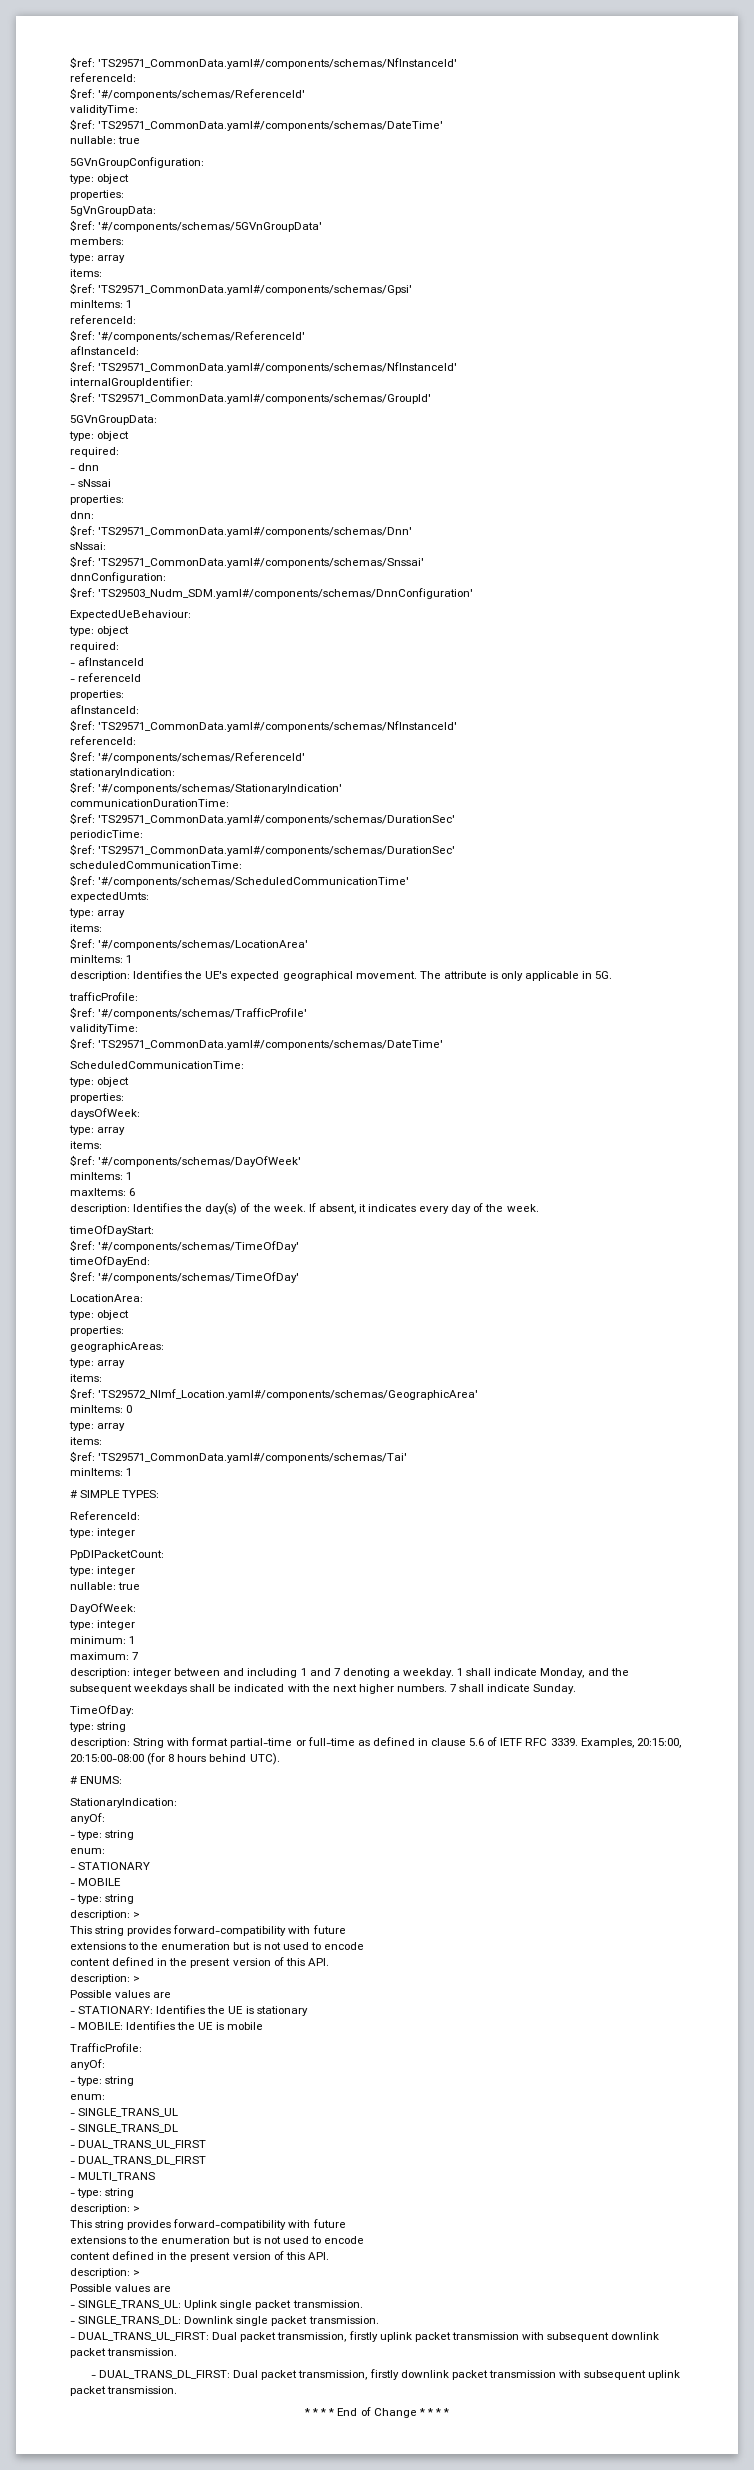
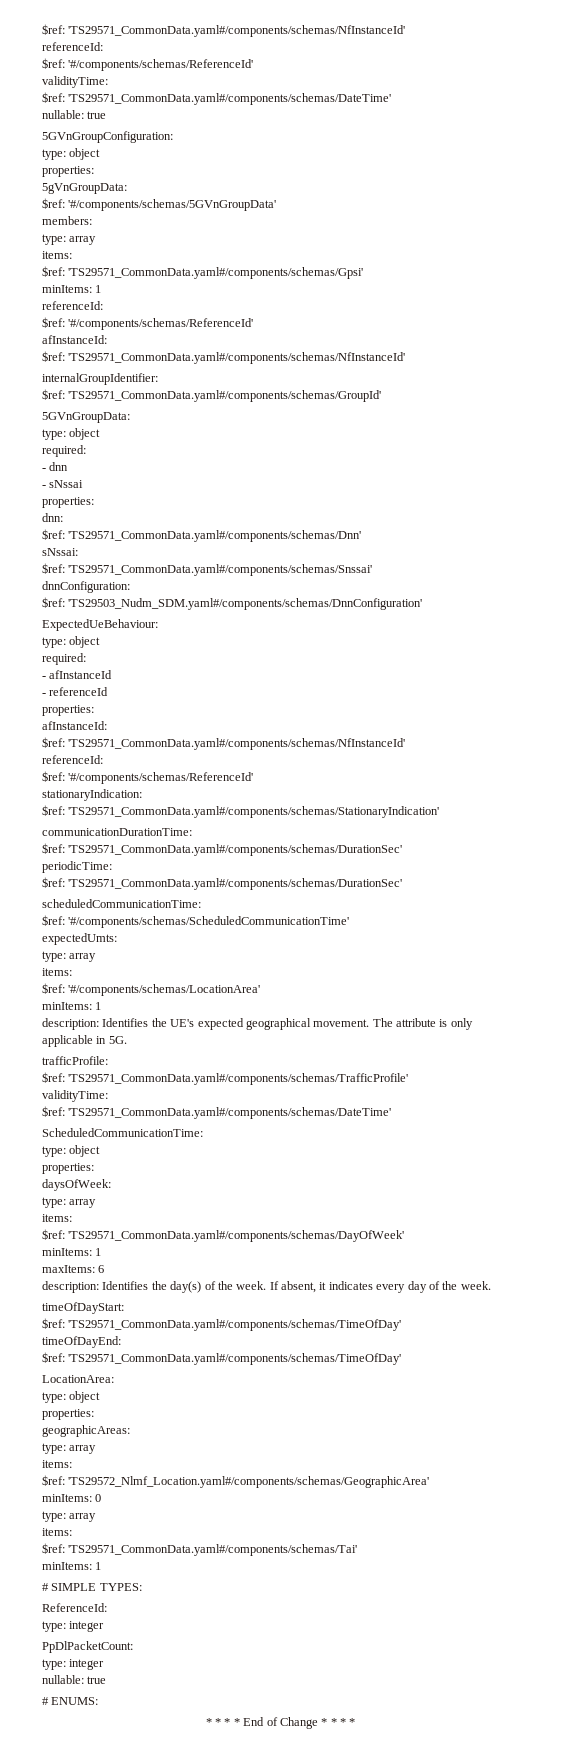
[98,784,343,794] '#/components/schemas/StationaryIndication' -> [68,806,440,818] 'TS29571_CommonData.yaml#/components/schemas/StationaryIndication'
[98,1008,308,1019] '#/components/schemas/TrafficProfile' -> [68,1073,409,1085] 'TS29571_CommonData.yaml#/components/schemas/TrafficProfile'
[98,1156,302,1167] '#/components/schemas/DayOfWeek' -> [68,1230,405,1242] 'TS29571_CommonData.yaml#/components/schemas/DayOfWeek'
[98,1241,300,1252] '#/components/schemas/TimeOfDay' -> [68,1319,402,1331] 'TS29571_CommonData.yaml#/components/schemas/TimeOfDay'
[98,1272,300,1283] '#/components/schemas/TimeOfDay' -> [68,1353,402,1365] 'TS29571_CommonData.yaml#/components/schemas/TimeOfDay'
[70,1603,136,1614] [69,1620,136,1630] [70,1636,136,1644] [70,1652,139,1660] [70,1668,629,1678] [70,1684,577,1694] [70,1705,134,1716] [69,1722,127,1732] [70,1737,681,1748] [70,1753,280,1765] [70,1776,123,1784] [70,1798,177,1808] [70,1813,105,1824] [70,1830,135,1840] [70,1848,105,1854] [70,1862,151,1870] [70,1878,122,1886] [70,1894,135,1904] [70,1910,141,1920] [70,1925,346,1936] [70,1942,364,1950] [70,1957,329,1968] [70,1974,141,1984] [70,1990,172,1998] [70,2005,308,2016] [70,2021,263,2030] [70,2043,142,2052] [70,2059,105,2070] [70,2076,135,2086] [70,2094,105,2100] [70,2108,179,2117] [70,2124,179,2133] [70,2140,207,2149] [70,2156,207,2165] [70,2172,156,2181] [70,2188,135,2198] [70,2204,141,2214] [70,2219,346,2230] [70,2236,364,2244] [70,2251,329,2262] [70,2268,141,2278] [70,2284,172,2292] [70,2300,363,2310] [70,2316,379,2326] [70,2331,660,2342] [70,2348,178,2358] [91,2369,681,2380] [70,2386,178,2396] DayOfWeek: // type: integer // minimum: 1 // maximum: 7 // description: integer between and including 1 and 7 denoting a weekday. 1 shall indicate Monday, and the subsequent weekdays shall be indicated with the next higher numbers. 7 shall indicate Sunday. // TimeOfDay: // type: string // description: String with format partial-time or full-time as defined in clause 5.6 of IETF RFC 3339. Examples, 20:15:00, 20:15:00-08:00 (for 8 hours behind UTC). // # ENUMS: // StationaryIndication: // anyOf: // - type: string // enum: // - STATIONARY // - MOBILE // - type: string // description: > // This string provides forward-compatibility with future // extensions to the enumeration but is not used to encode // content defined in the present version of this API. // description: > // Possible values are // - STATIONARY: Identifies the UE is stationary // - MOBILE: Identifies the UE is mobile // TrafficProfile: // anyOf: // - type: string // enum: // - SINGLE_TRANS_UL // - SINGLE_TRANS_DL // - DUAL_TRANS_UL_FIRST // - DUAL_TRANS_DL_FIRST // - MULTI_TRANS // - type: string // description: > // This string provides forward-compatibility with future // extensions to the enumeration but is not used to encode // content defined in the present version of this API. // description: > // Possible values are // - SINGLE_TRANS_UL: Uplink single packet transmission. // - SINGLE_TRANS_DL: Downlink single packet transmission. // - DUAL_TRANS_UL_FIRST: Dual packet transmission, firstly uplink packet transmission with subsequent downlink packet transmission. // - DUAL_TRANS_DL_FIRST: Dual packet transmission, firstly downlink packet transmission with subsequent uplink packet transmission. -> [42,1697,99,1705] # ENUMS:

